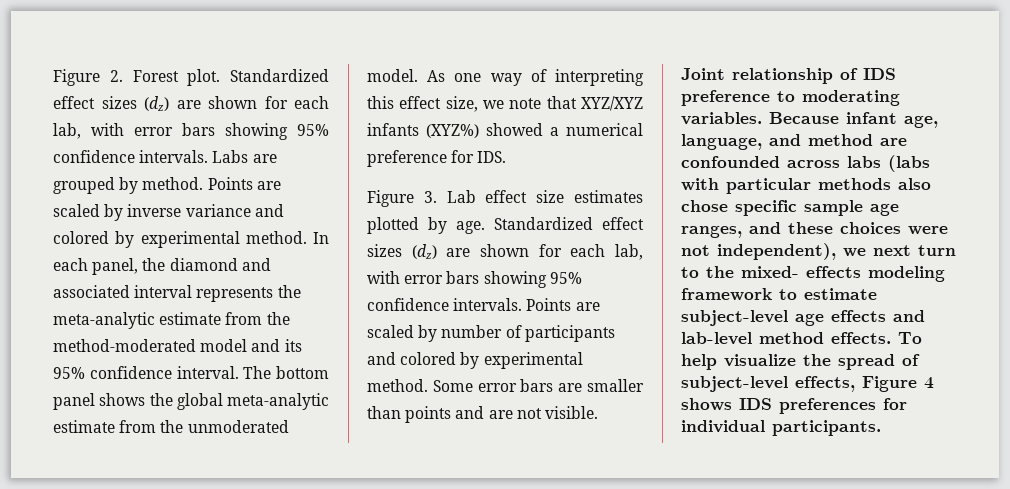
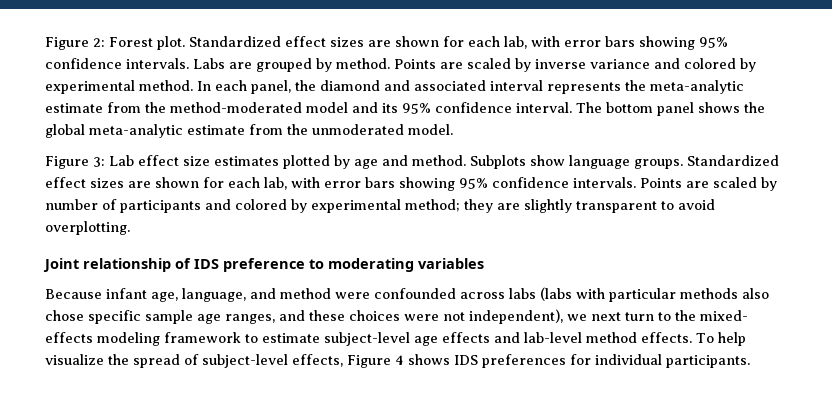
[53,69,123,86] Figure 2. -> [45,37,105,50] Figure 2:
[144,96,169,111] (dz) -> (364, 42) none
[427,69,644,86] [367,96,643,112] [367,123,643,138] [367,150,507,167] [367,190,437,207] As one way of interpreting this effect size, we note that XYZ/XYZ infants (XYZ%) showed a numerical preference for IDS. // Figure 3. -> [45,156,105,169] // Figure 3:
[456,217,644,234] [367,244,437,259] age. Standardized effect sizes (dz) -> [354,155,779,169] [45,177,124,188] age and method. Subplots show language groups. Standardized effect sizes
[367,379,644,392] [367,406,598,423] method. Some error bars are smaller than points and are not visible. -> [405,199,715,213] [45,221,130,235] method; they are slightly transparent to avoid overplotting.
[681,112,762,125] variables. -> [418,258,484,269] variables //
[880,138,907,146] are -> [335,292,370,299] were

